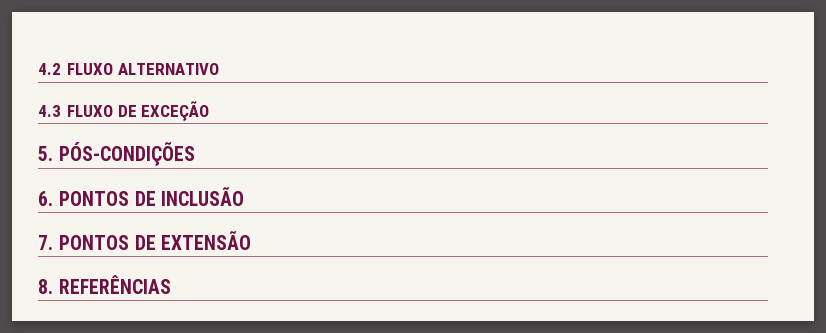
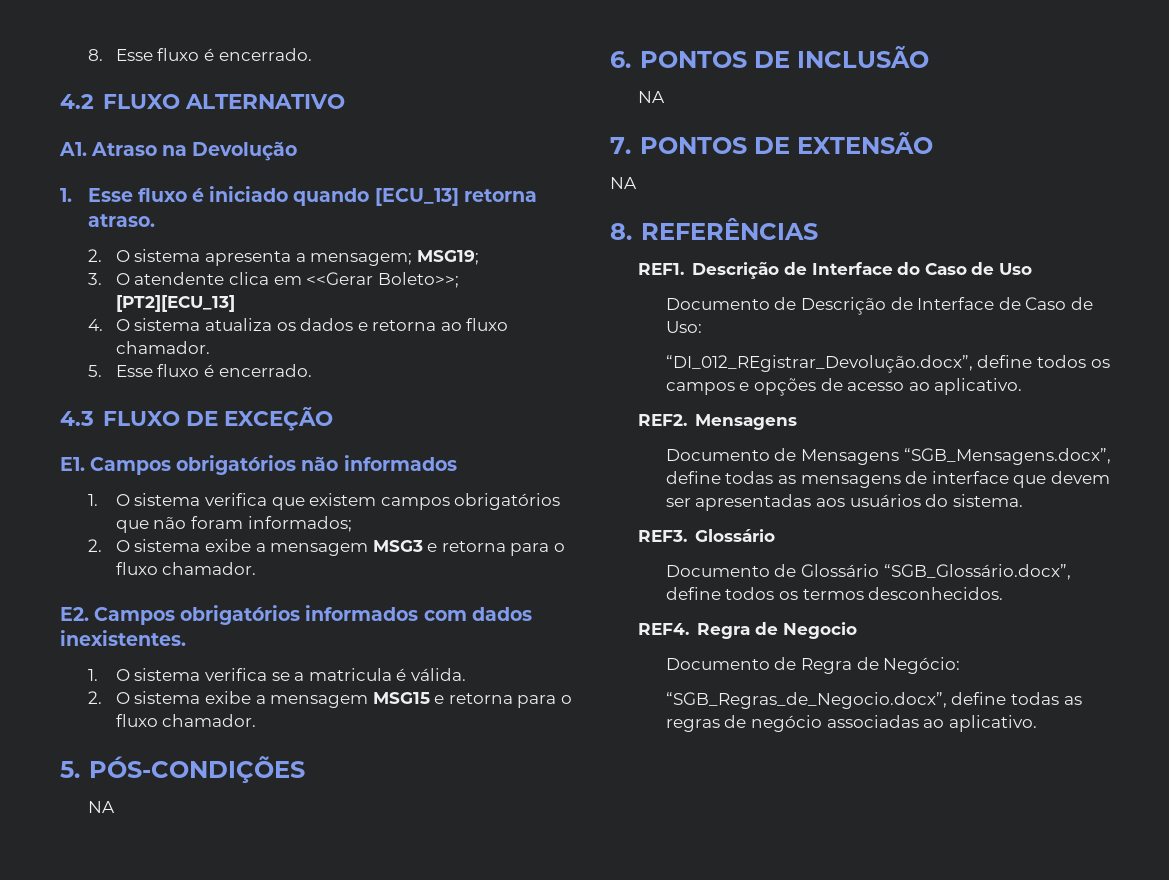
[38,63,219,75] [38,101,210,121] 4.2 FLUXO ALTERNATIVO // 4.3 FLUXO DE EXCEÇÃO -> [87,48,312,61] [60,94,345,109] [59,141,298,161] [60,186,537,206] [87,214,155,227] [87,249,479,266] [87,272,459,288] [115,295,235,312] [87,318,509,331] [115,341,210,354] [87,364,312,377] [60,406,333,431] [60,455,457,475] [87,493,561,510] [115,516,352,533] [87,539,566,556] [115,562,257,575] [60,605,532,625] [60,630,186,646] [87,668,466,681] [87,691,573,708] [115,714,257,727] 8. Esse fluxo é encerrado. // 4.2 FLUXO ALTERNATIVO // A1. Atraso na Devolução // 1. Esse fluxo é iniciado quando [ECU_13] retorna atraso. // 2. O sistema apresenta a mensagem; MSG19; // 3. O atendente clica em <<Gerar Boleto>>; [PT2][ECU_13] // 4. O sistema atualiza os dados e retorna ao fluxo chamador. // 5. Esse fluxo é encerrado. // 4.3 FLUXO DE EXCEÇÃO // E1. Campos obrigatórios não informados // 1. O sistema verifica que existem campos obrigatórios que não foram informados; // 2. O sistema exibe a mensagem MSG3 e retorna para o fluxo chamador. // E2. Campos obrigatórios informados com dados inexistentes. // 1. O sistema verifica se a matricula é válida. // 2. O sistema exibe a mensagem MSG15 e retorna para o fluxo chamador.
(196, 154) none -> [87,801,115,813] // NA
(244, 196) none -> [637,91,665,103] // NA
(251, 240) none -> [610,177,637,189] // NA
(172, 284) none -> [637,262,1032,279] [665,297,1093,315] [665,321,702,333] [665,355,1110,373] [665,378,1023,396] [637,414,798,430] [665,448,1111,465] [665,471,1110,488] [665,494,1023,511] [637,529,776,542] [665,564,1071,580] [665,587,1004,600] [637,622,857,639] [665,657,961,674] [665,692,1082,709] [665,715,1037,732] // REF1. Descrição de Interface do Caso de Uso // Documento de Descrição de Interface de Caso de Uso: // “DI_012_REgistrar_Devolução.docx”, define todos os campos e opções de acesso ao aplicativo. // REF2. Mensagens // Documento de Mensagens “SGB_Mensagens.docx”, define todas as mensagens de interface que devem ser apresentadas aos usuários do sistema. // REF3. Glossário // Documento de Glossário “SGB_Glossário.docx”, define todos os termos desconhecidos. // REF4. Regra de Negocio // Documento de Regra de Negócio: // “SGB_Regras_de_Negocio.docx”, define todas as regras de negócio associadas ao aplicativo.

